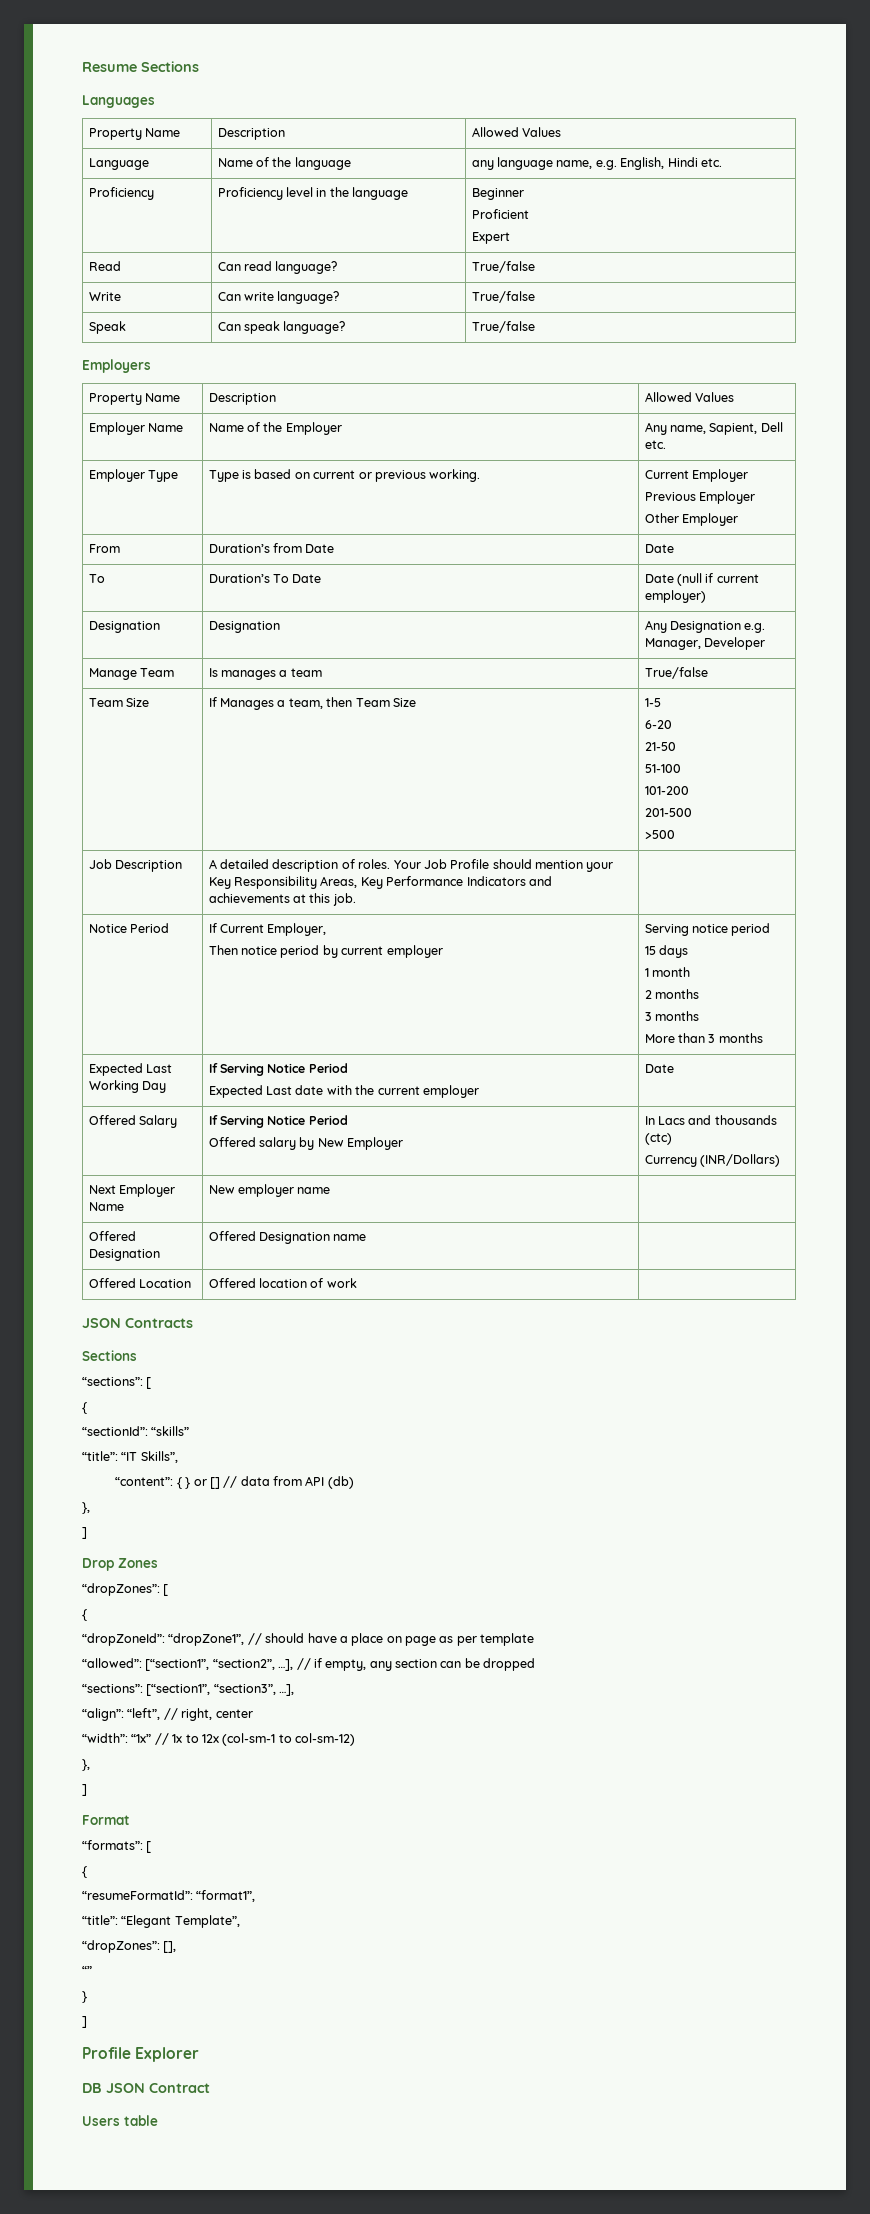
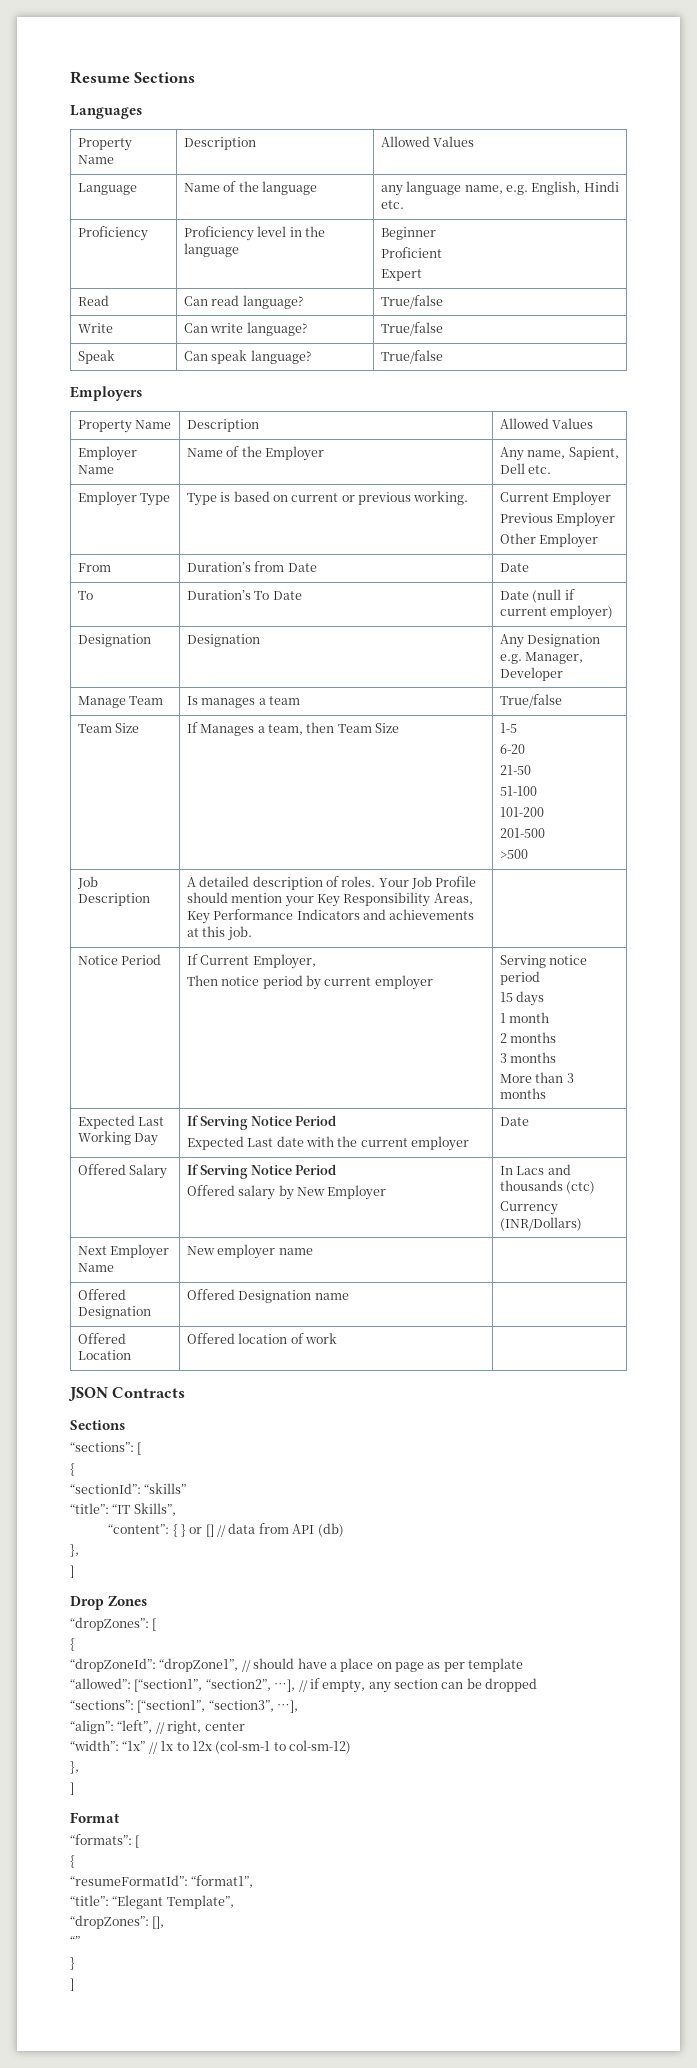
[82,2047,200,2062] [82,2083,210,2093] [82,2115,158,2126] // Profile Explorer // DB JSON Contract // Users table -> (74, 1984) none

